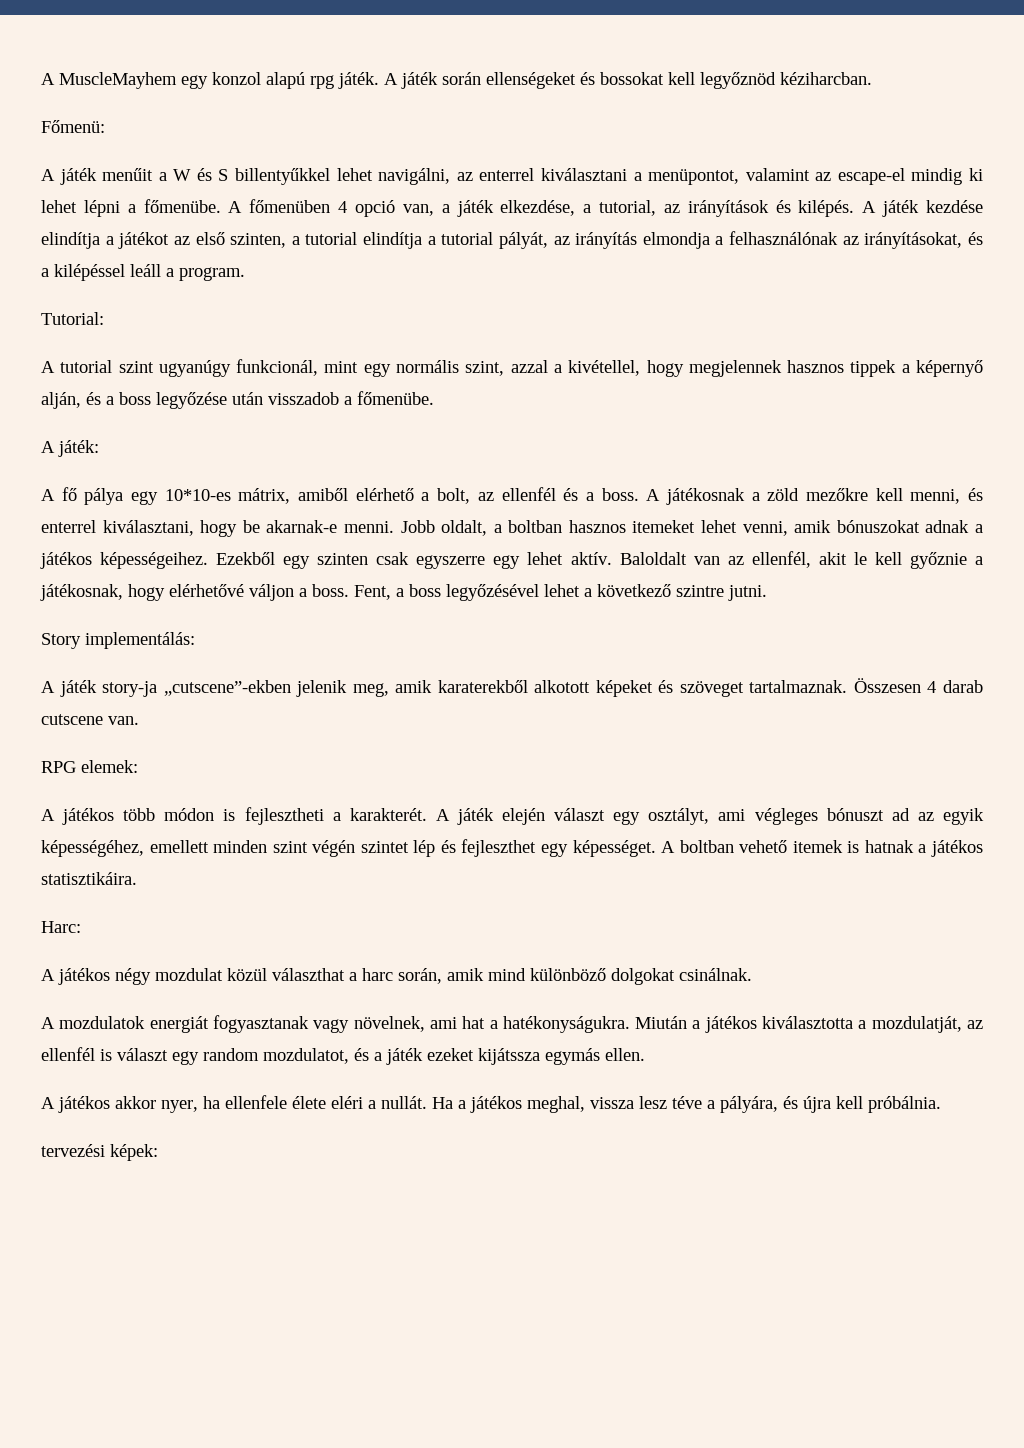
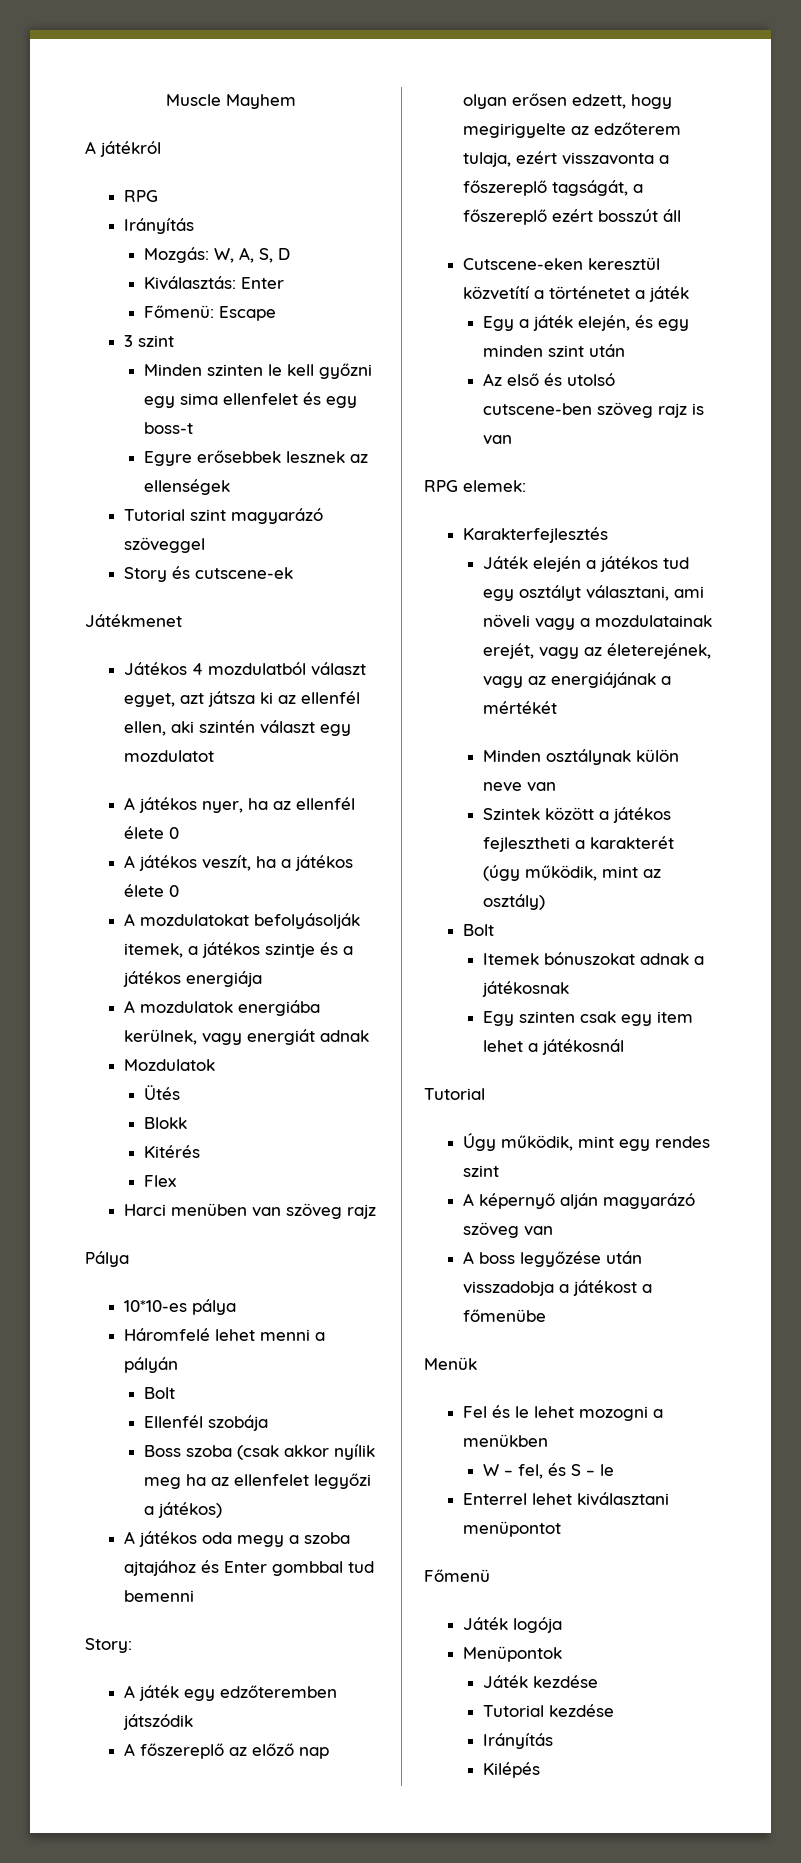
[41,72,872,89] [41,120,105,133] [41,168,983,185] [41,199,984,217] [41,231,984,249] [41,264,245,281] [41,312,104,325] [41,359,983,377] [41,391,434,409] [41,440,99,457] [41,487,983,505] [41,520,984,537] [40,551,983,569] [40,584,767,601] [41,632,195,649] [41,678,983,697] [41,714,139,725] [41,760,138,773] [41,807,984,825] [41,839,983,857] [41,872,137,885] [41,921,81,933] [41,968,752,985] [41,1015,983,1033] [41,1047,645,1065] [41,1095,941,1113] [41,1144,158,1161] A MuscleMayhem egy konzol alapú rpg játék. A játék során ellenségeket és bossokat kell legyőznöd kéziharcban. // Főmenü: // A játék menűit a W és S billentyűkkel lehet navigálni, az enterrel kiválasztani a menüpontot, valamint az escape-el mindig ki lehet lépni a főmenübe. A főmenüben 4 opció van, a játék elkezdése, a tutorial, az irányítások és kilépés. A játék kezdése elindítja a játékot az első szinten, a tutorial elindítja a tutorial pályát, az irányítás elmondja a felhasználónak az irányításokat, és a kilépéssel leáll a program. // Tutorial: // A tutorial szint ugyanúgy funkcionál, mint egy normális szint, azzal a kivétellel, hogy megjelennek hasznos tippek a képernyő alján, és a boss legyőzése után visszadob a főmenübe. // A játék: // A fő pálya egy 10*10-es mátrix, amiből elérhető a bolt, az ellenfél és a boss. A játékosnak a zöld mezőkre kell menni, és enterrel kiválasztani, hogy be akarnak-e menni. Jobb oldalt, a boltban hasznos itemeket lehet venni, amik bónuszokat adnak a játékos képességeihez. Ezekből egy szinten csak egyszerre egy lehet aktív. Baloldalt van az ellenfél, akit le kell győznie a játékosnak, hogy elérhetővé váljon a boss. Fent, a boss legyőzésével lehet a következő szintre jutni. // Story implementálás: // A játék story-ja „cutscene”-ekben jelenik meg, amik karaterekből alkotott képeket és szöveget tartalmaznak. Összesen 4 darab cutscene van. // RPG elemek: // A játékos több módon is fejlesztheti a karakterét. A játék elején választ egy osztályt, ami végleges bónuszt ad az egyik képességéhez, emellett minden szint végén szintet lép és fejleszthet egy képességet. A boltban vehető itemek is hatnak a játékos statisztikáira. // Harc: // A játékos négy mozdulat közül választhat a harc során, amik mind különböző dolgokat csinálnak. // A mozdulatok energiát fogyasztanak vagy növelnek, ami hat a hatékonyságukra. Miután a játékos kiválasztotta a mozdulatját, az ellenfél is választ egy random mozdulatot, és a játék ezeket kijátssza egymás ellen. // A játékos akkor nyer, ha ellenfele élete eléri a nullát. Ha a játékos meghal, vissza lesz téve a pályára, és újra kell próbálnia. // tervezési képek: -> [166,94,296,109] [85,141,161,157] [123,190,158,202] [123,218,194,234] [144,247,291,263] [144,276,285,290] [144,305,277,321] [123,335,174,347] [144,363,373,379] [144,392,358,408] [144,422,194,434] [144,450,369,466] [144,479,231,495] [123,508,323,524] [123,537,205,553] [123,566,293,582] [85,614,182,627] [123,662,366,676] [123,691,360,707] [123,720,351,736] [123,750,214,762] [123,797,355,813] [123,826,179,839] [123,855,353,871] [123,884,179,897] [123,913,360,929] [123,942,353,958] [122,971,262,987] [123,1000,320,1016] [123,1029,369,1045] [123,1059,215,1071] [144,1085,181,1100] [144,1117,188,1129] [144,1145,201,1158] [144,1175,177,1187] [123,1203,376,1219] [85,1251,129,1267] [123,1299,236,1315] [123,1328,325,1341] [123,1357,178,1373] [144,1387,176,1399] [144,1415,269,1431] [144,1444,376,1460] [144,1473,372,1489] [144,1502,223,1518] [123,1531,350,1547] [123,1560,374,1576] [123,1590,194,1602] [85,1638,132,1653] [123,1685,337,1701] [122,1714,193,1730] [123,1743,329,1759] [462,93,672,109] [462,122,681,138] [462,151,669,167] [462,180,643,196] [462,209,681,225] [462,257,660,270] [462,286,689,302] [483,315,690,331] [483,344,626,357] [483,373,616,386] [483,402,705,418] [483,435,513,445] [424,480,526,492] [462,527,608,543] [483,556,690,572] [483,585,705,601] [483,614,713,630] [483,643,712,659] [483,672,672,688] [483,701,558,714] [483,749,680,765] [483,782,557,792] [483,807,672,823] [483,836,675,852] [483,865,662,881] [483,894,546,910] [462,924,494,936] [483,952,705,965] [482,981,570,997] [483,1011,694,1026] [483,1039,625,1055] [424,1088,485,1100] [462,1133,710,1151] [462,1165,499,1177] [462,1193,695,1209] [462,1222,553,1238] [462,1251,642,1267] [462,1280,652,1296] [462,1309,546,1322] [424,1357,477,1370] [462,1405,663,1421] [462,1434,548,1447] [483,1463,615,1479] [462,1492,669,1506] [462,1521,561,1537] [424,1569,490,1582] [462,1617,562,1633] [462,1646,562,1662] [483,1675,599,1688] [483,1704,615,1717] [483,1733,554,1749] [483,1762,541,1778] Muscle Mayhem // A játékról // RPG // Irányítás // Mozgás: W, A, S, D // Kiválasztás: Enter // Főmenü: Escape // 3 szint // Minden szinten le kell győzni egy sima ellenfelet és egy boss-t // Egyre erősebbek lesznek az ellenségek // Tutorial szint magyarázó szöveggel // Story és cutscene-ek // Játékmenet // Játékos 4 mozdulatból választ egyet, azt játsza ki az ellenfél ellen, aki szintén választ egy mozdulatot // A játékos nyer, ha az ellenfél élete 0 // A játékos veszít, ha a játékos élete 0 // A mozdulatokat befolyásolják itemek, a játékos szintje és a játékos energiája // A mozdulatok energiába kerülnek, vagy energiát adnak // Mozdulatok // Ütés // Blokk // Kitérés // Flex // Harci menüben van szöveg rajz // Pálya // 10*10-es pálya // Háromfelé lehet menni a pályán // Bolt // Ellenfél szobája // Boss szoba (csak akkor nyílik meg ha az ellenfelet legyőzi a játékos) // A játékos oda megy a szoba ajtajához és Enter gombbal tud bemenni // Story: // A játék egy edzőteremben játszódik // A főszereplő az előző nap olyan erősen edzett, hogy megirigyelte az edzőterem tulaja, ezért visszavonta a főszereplő tagságát, a főszereplő ezért bosszút áll // Cutscene-eken keresztül közvetítí a történetet a játék // Egy a játék elején, és egy minden szint után // Az első és utolsó cutscene-ben szöveg rajz is van // RPG elemek: // Karakterfejlesztés // Játék elején a játékos tud egy osztályt választani, ami növeli vagy a mozdulatainak erejét, vagy az életerejének, vagy az energiájának a mértékét // Minden osztálynak külön neve van // Szintek között a játékos fejlesztheti a karakterét (úgy működik, mint az osztály) // Bolt // Itemek bónuszokat adnak a játékosnak // Egy szinten csak egy item lehet a játékosnál // Tutorial // Úgy működik, mint egy rendes szint // A képernyő alján magyarázó szöveg van // A boss legyőzése után visszadobja a játékost a főmenübe // Menük // Fel és le lehet mozogni a menükben // W – fel, és S – le // Enterrel lehet kiválasztani menüpontot // Főmenü // Játék logója // Menüpontok // Játék kezdése // Tutorial kezdése // Irányítás // Kilépés

